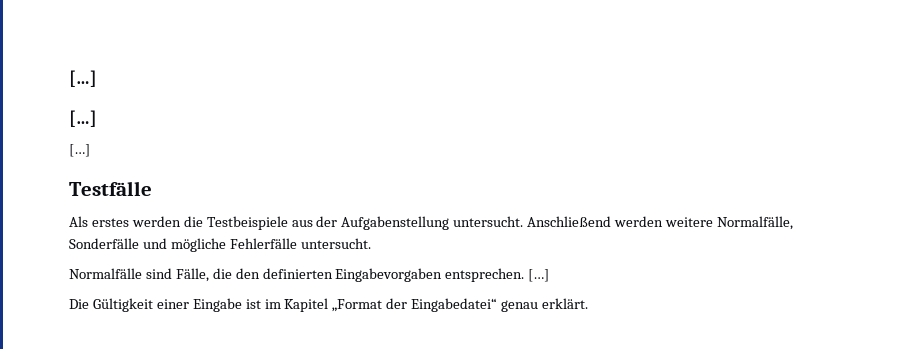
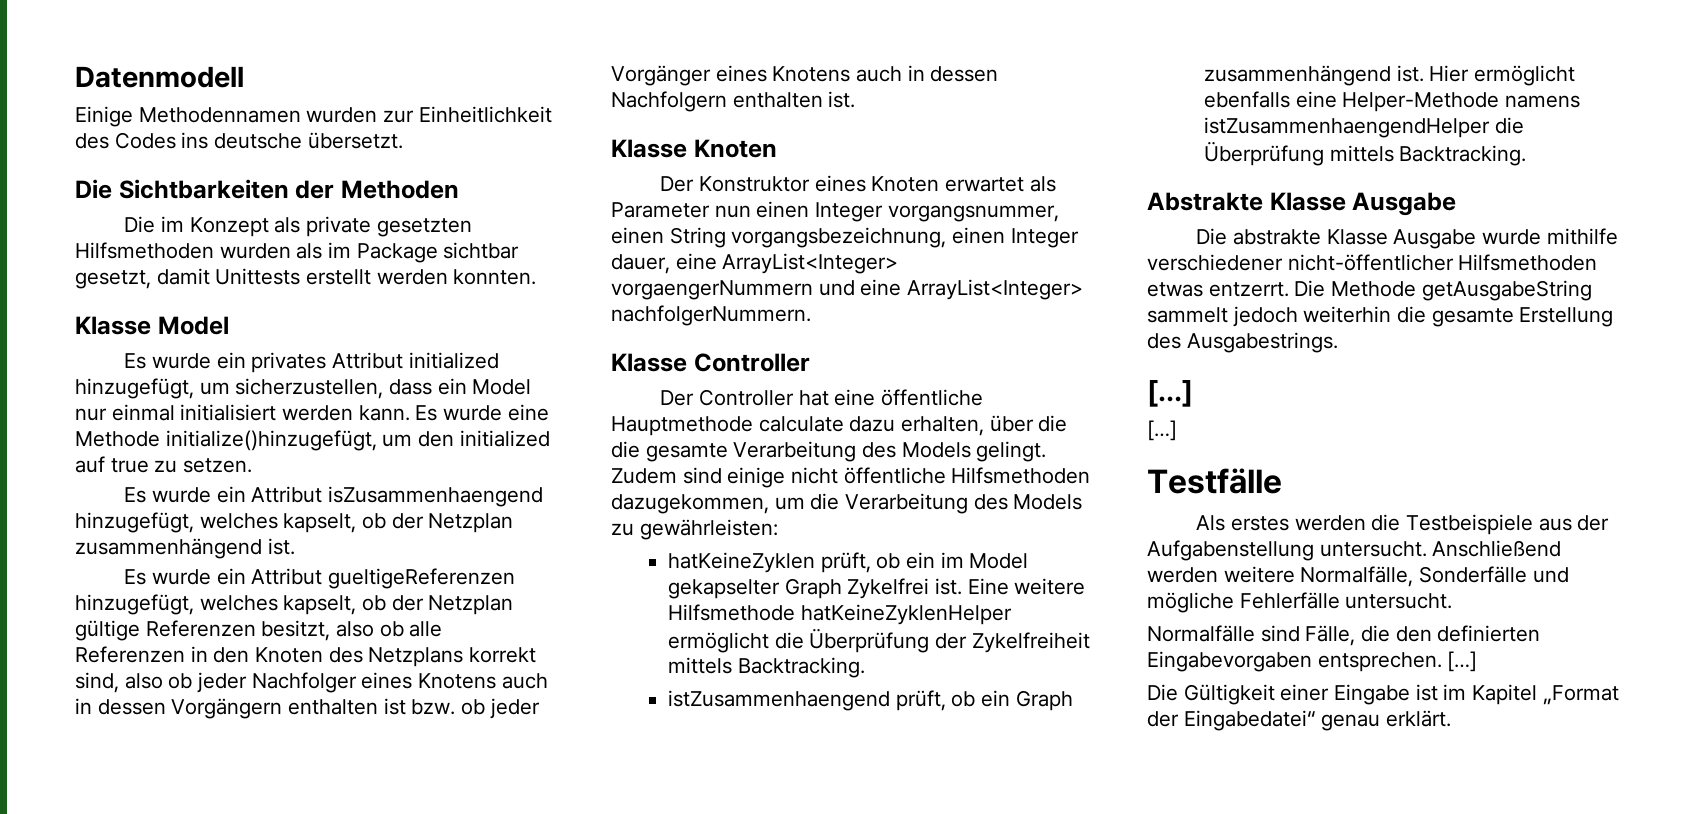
[69,70,97,87] […] -> [75,66,244,88] [75,106,552,127] [75,132,403,149] [75,179,459,199] [124,216,472,237] [75,242,520,263] [75,268,537,289] [75,316,229,335] [124,352,499,373] [75,378,532,399] [75,404,549,421] [75,430,550,451] [75,456,253,473] [124,486,543,507] [75,512,514,533] [75,538,295,559] [124,568,515,589] [75,594,514,615] [75,620,443,641] [75,646,537,667] [75,672,548,693] [75,698,540,719] [611,65,999,86] [611,91,856,112] [611,139,777,158] [660,175,1056,192] [611,201,1059,222] [611,227,1079,248] [611,253,899,274] [611,279,1084,300] [611,305,811,326] [611,353,810,372] [660,389,983,406] [611,415,1068,436] [611,441,1047,462] [611,467,1091,488] [611,493,1083,514] [611,519,778,540] [667,552,1029,573] [667,578,1086,599] [667,604,1012,625] [667,628,1090,653] [667,657,865,678] [667,690,1073,711] [1203,65,1575,86] [1203,91,1580,112] [1203,117,1524,138] [1203,141,1527,166] [1147,192,1457,216] [1196,228,1618,249] [1147,254,1598,271] [1147,280,1592,301] [1147,306,1614,327] [1147,332,1338,353] Datenmodell // Einige Methodennamen wurden zur Einheitlichkeit des Codes ins deutsche übersetzt. // Die Sichtbarkeiten der Methoden // Die im Konzept als private gesetzten Hilfsmethoden wurden als im Package sichtbar gesetzt, damit Unittests erstellt werden konnten. // Klasse Model // Es wurde ein privates Attribut initialized hinzugefügt, um sicherzustellen, dass ein Model nur einmal initialisiert werden kann. Es wurde eine Methode initialize()hinzugefügt, um den initialized auf true zu setzen. // Es wurde ein Attribut isZusammenhaengend hinzugefügt, welches kapselt, ob der Netzplan zusammenhängend ist. // Es wurde ein Attribut gueltigeReferenzen hinzugefügt, welches kapselt, ob der Netzplan gültige Referenzen besitzt, also ob alle Referenzen in den Knoten des Netzplans korrekt sind, also ob jeder Nachfolger eines Knotens auch in dessen Vorgängern enthalten ist bzw. ob jeder Vorgänger eines Knotens auch in dessen Nachfolgern enthalten ist. // Klasse Knoten // Der Konstruktor eines Knoten erwartet als Parameter nun einen Integer vorgangsnummer, einen String vorgangsbezeichnung, einen Integer dauer, eine ArrayList<Integer> vorgaengerNummern und eine ArrayList<Integer> nachfolgerNummern. // Klasse Controller // Der Controller hat eine öffentliche Hauptmethode calculate dazu erhalten, über die die gesamte Verarbeitung des Models gelingt. Zudem sind einige nicht öffentliche Hilfsmethoden dazugekommen, um die Verarbeitung des Models zu gewährleisten: // hatKeineZyklen prüft, ob ein im Model gekapselter Graph Zykelfrei ist. Eine weitere Hilfsmethode hatKeineZyklenHelper ermöglicht die Überprüfung der Zykelfreiheit mittels Backtracking. // istZusammenhaengend prüft, ob ein Graph zusammenhängend ist. Hier ermöglicht ebenfalls eine Helper-Methode namens istZusammenhaengendHelper die Überprüfung mittels Backtracking. // Abstrakte Klasse Ausgabe // Die abstrakte Klasse Ausgabe wurde mithilfe verschiedener nicht-öffentlicher Hilfsmethoden etwas entzerrt. Die Methode getAusgabeString sammelt jedoch weiterhin die gesamte Erstellung des Ausgabestrings.

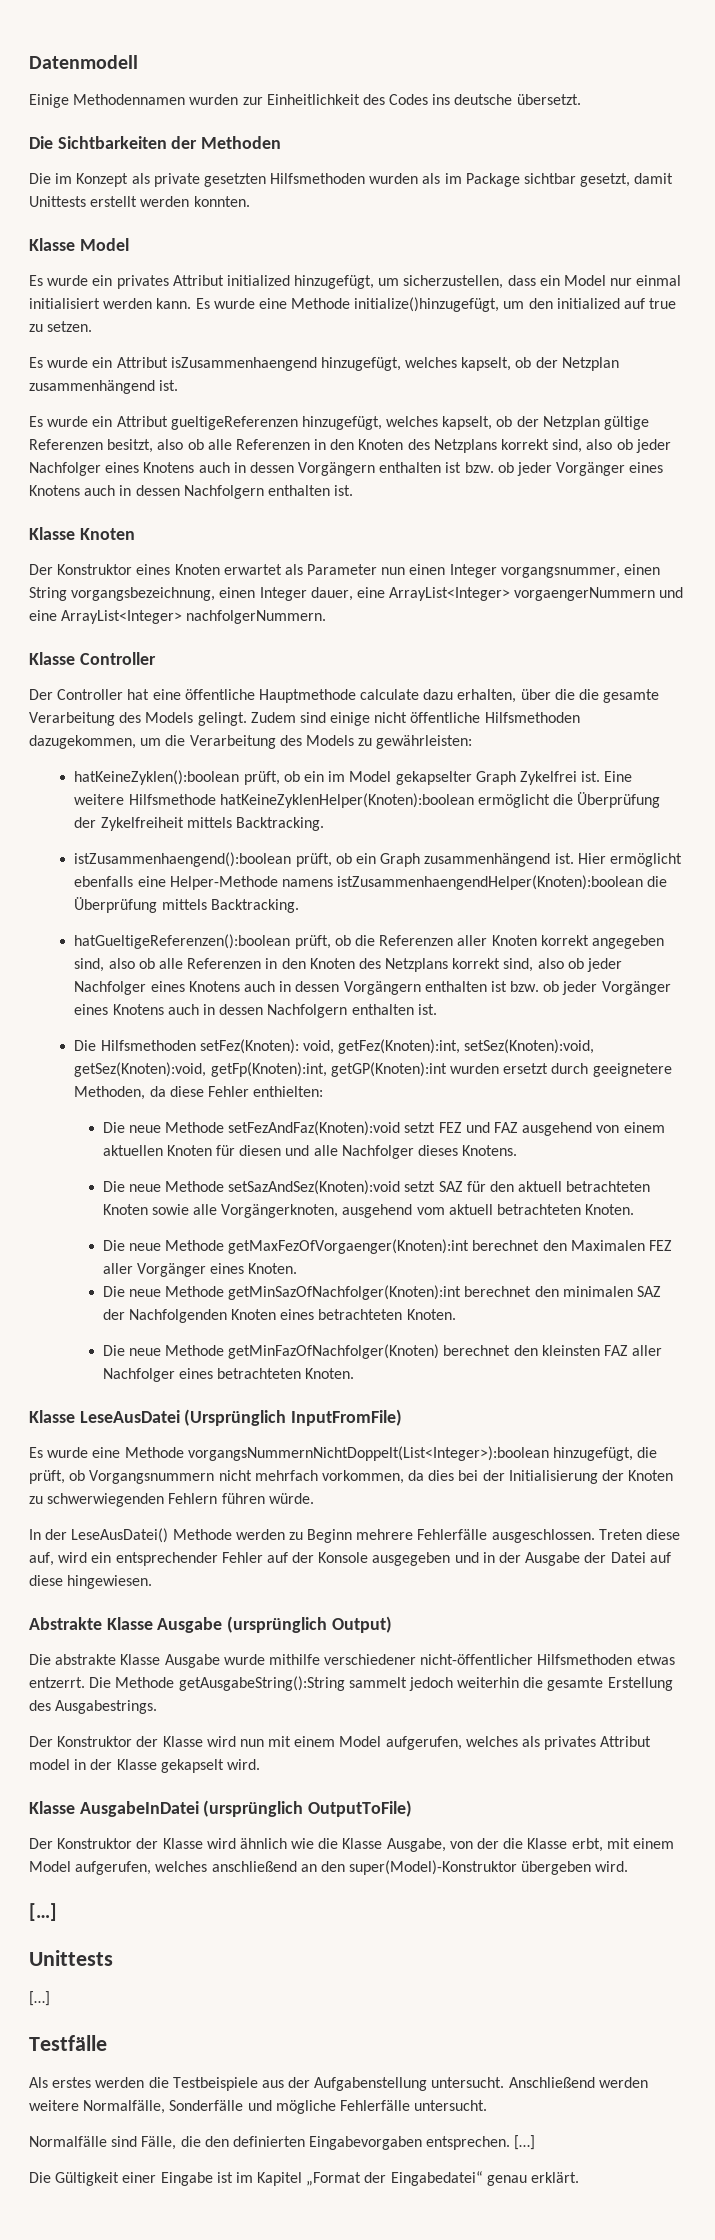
[667,552,815,573] hatKeineZyklen -> [74,770,240,785] hatKeineZyklen():boolean
[800,604,1012,625] hatKeineZyklenHelper -> [219,793,474,808] hatKeineZyklenHelper(Knoten):boolean
[667,690,890,711] istZusammenhaengend -> [74,852,292,867] istZusammenhaengend():boolean
[1203,117,1490,138] istZusammenhaengendHelper -> [337,875,644,890] istZusammenhaengendHelper(Knoten):boolean
(1527, 155) none -> [74,934,664,949] [74,958,622,972] [74,981,671,995] [74,1004,437,1018] [74,1039,595,1054] [74,1062,672,1077] [74,1086,324,1100] [102,1121,665,1136] [102,1145,518,1159] [102,1180,651,1195] [102,1204,635,1218] [102,1239,673,1254] [102,1263,298,1277] [102,1285,662,1300] [102,1309,456,1323] [102,1344,663,1359] [102,1368,355,1382] [29,1409,403,1426] [29,1446,658,1461] [29,1470,674,1484] [29,1493,314,1507] [29,1528,681,1543] [29,1552,671,1566] [29,1575,153,1589] // hatGueltigeReferenzen():boolean prüft, ob die Referenzen aller Knoten korrekt angegeben sind, also ob alle Referenzen in den Knoten des Netzplans korrekt sind, also ob jeder Nachfolger eines Knotens auch in dessen Vorgängern enthalten ist bzw. ob jeder Vorgänger eines Knotens auch in dessen Nachfolgern enthalten ist. // Die Hilfsmethoden setFez(Knoten): void, getFez(Knoten):int, setSez(Knoten):void, getSez(Knoten):void, getFp(Knoten):int, getGP(Knoten):int wurden ersetzt durch geeignetere Methoden, da diese Fehler enthielten: // Die neue Methode setFezAndFaz(Knoten):void setzt FEZ und FAZ ausgehend von einem aktuellen Knoten für diesen und alle Nachfolger dieses Knotens. // Die neue Methode setSazAndSez(Knoten):void setzt SAZ für den aktuell betrachteten Knoten sowie alle Vorgängerknoten, ausgehend vom aktuell betrachteten Knoten. // Die neue Methode getMaxFezOfVorgaenger(Knoten):int berechnet den Maximalen FEZ aller Vorgänger eines Knoten. // Die neue Methode getMinSazOfNachfolger(Knoten):int berechnet den minimalen SAZ der Nachfolgenden Knoten eines betrachteten Knoten. // Die neue Methode getMinFazOfNachfolger(Knoten) berechnet den kleinsten FAZ aller Nachfolger eines betrachteten Knoten. // Klasse LeseAusDatei (Ursprünglich InputFromFile) // Es wurde eine Methode vorgangsNummernNichtDoppelt(List<Integer>):boolean hinzugefügt, die prüft, ob Vorgangsnummern nicht mehrfach vorkommen, da dies bei der Initialisierung der Knoten zu schwerwiegenden Fehlern führen würde. // In der LeseAusDatei() Methode werden zu Beginn mehrere Fehlerfälle ausgeschlossen. Treten diese auf, wird ein entsprechender Fehler auf der Konsole ausgegeben und in der Ausgabe der Datei auf diese hingewiesen.
(1457, 204) none -> [227,1616,392,1633] (ursprünglich Output)
[1421,280,1592,301] getAusgabeString -> [178,1676,345,1691] getAusgabeString():String
[1147,380,1193,407] // […] -> [29,1736,652,1750] [29,1759,260,1773] [29,1800,413,1817] [29,1838,674,1852] [29,1860,629,1875] [29,1903,57,1921] [29,1950,113,1966] // Der Konstruktor der Klasse wird nun mit einem Model aufgerufen, welches als privates Attribut model in der Klasse gekapselt wird. // Klasse AusgabeInDatei (ursprünglich OutputToFile) // Der Konstruktor der Klasse wird ähnlich wie die Klasse Ausgabe, von der die Klasse erbt, mit einem Model aufgerufen, welches anschließend an den super(Model)-Konstruktor übergeben wird. // […] // Unittests

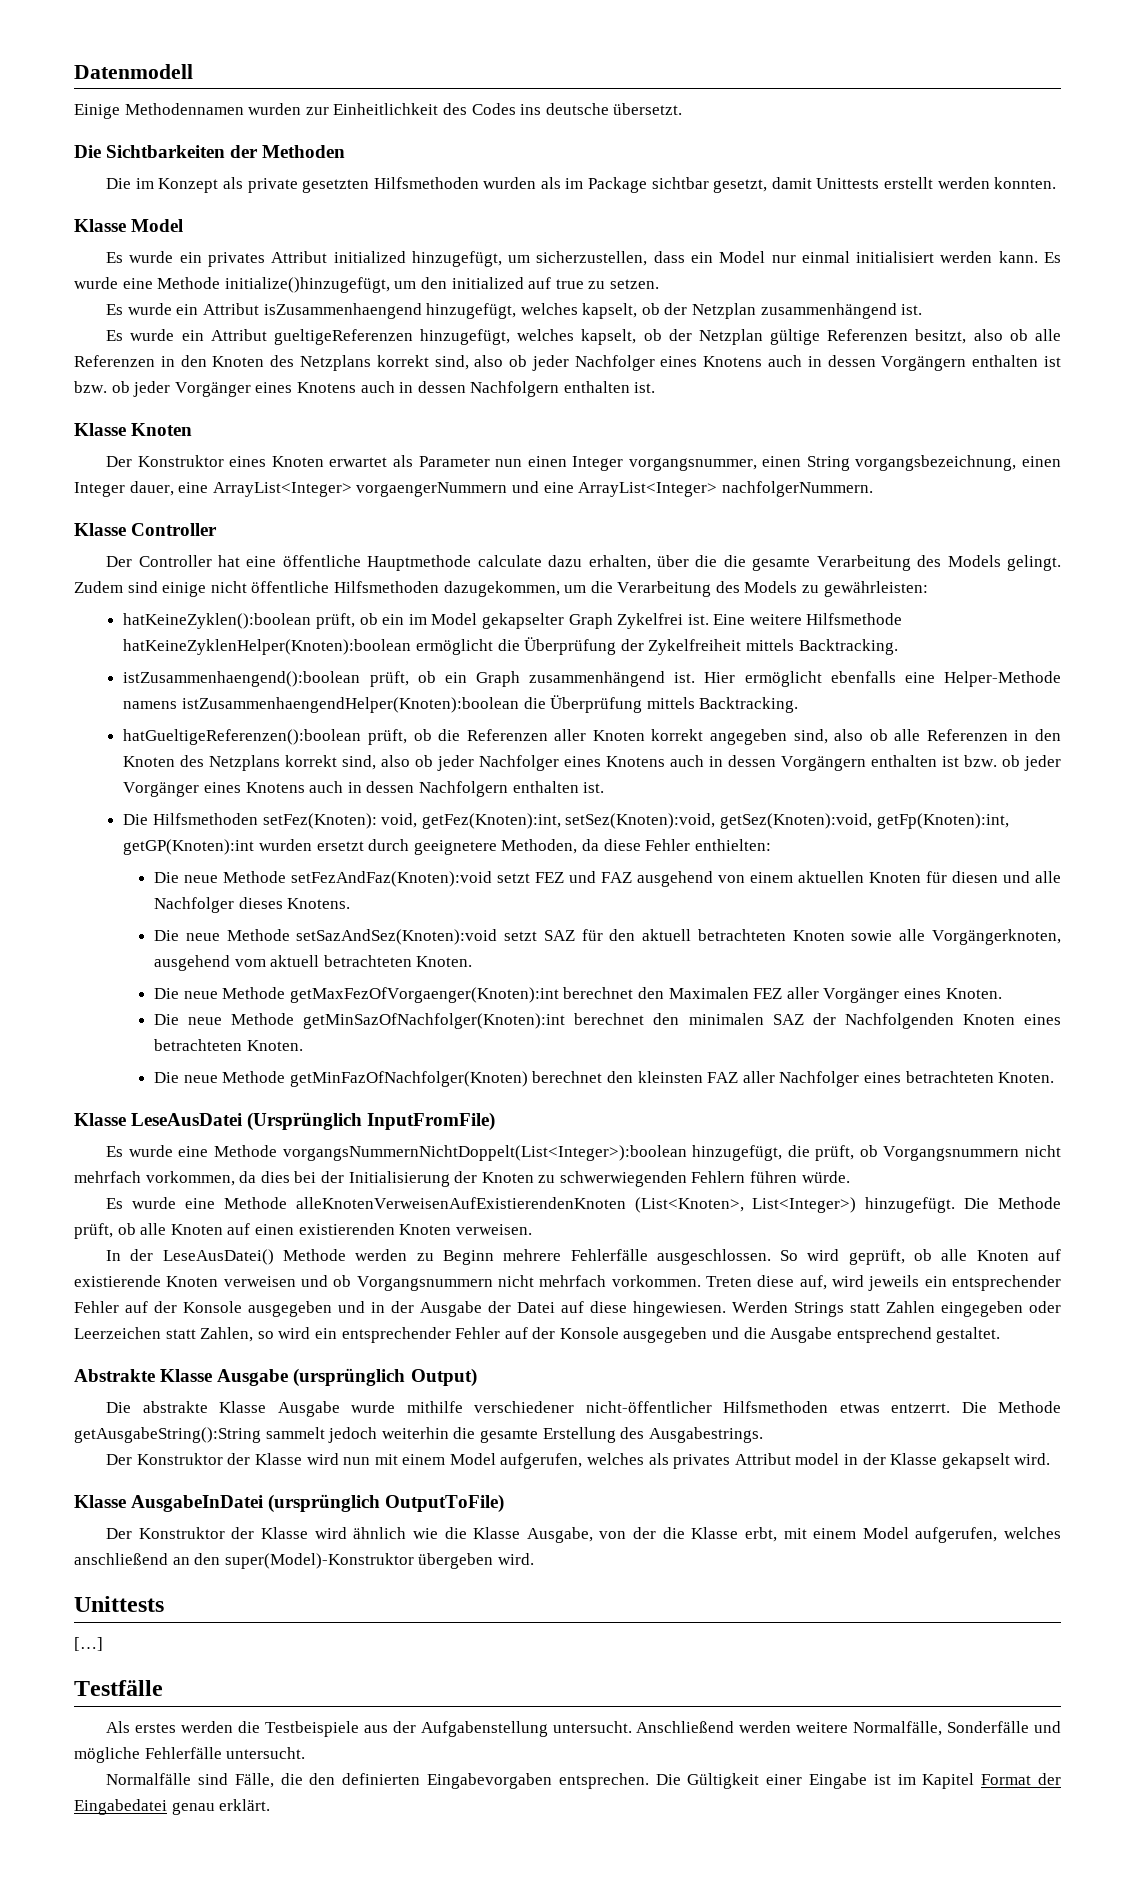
(314, 1498) none -> [106,1197,1061,1213] [74,1223,532,1239] // Es wurde eine Methode alleKnotenVerweisenAufExistierendenKnoten (List<Knoten>, List<Integer>) hinzugefügt. Die Methode prüft, ob alle Knoten auf einen existierenden Knoten verweisen.
(595, 1536) none -> [780,1249,1062,1265] [74,1275,701,1291] So wird geprüft, ob alle Knoten auf existierende Knoten verweisen und ob Vorgangsnummern nicht mehrfach vorkommen.
(88, 1557) none -> [868,1275,920,1291] jeweils
(153, 1582) none -> [732,1301,1061,1317] [74,1327,1001,1343] Werden Strings statt Zahlen eingegeben oder Leerzeichen statt Zahlen, so wird ein entsprechender Fehler auf der Konsole ausgegeben und die Ausgabe entsprechend gestaltet.
[29,1903,57,1921] // […] -> (534, 1559) none
[514,2135,536,2150] […] // -> (649, 1781) none
[306,2171,483,2186] „Format der Eingabedatei“ -> [981,1773,1062,1785] [74,1799,167,1815] Format der Eingabedatei

